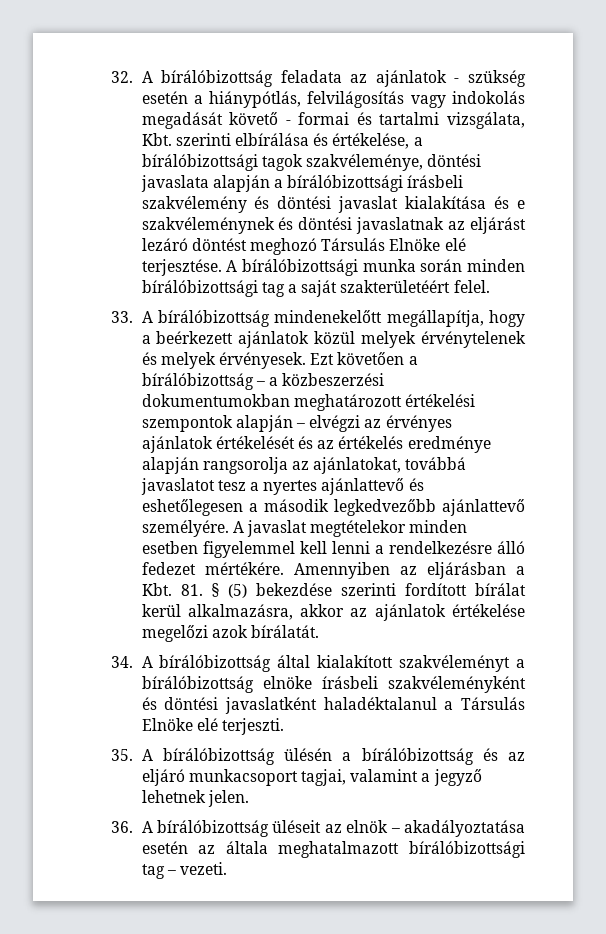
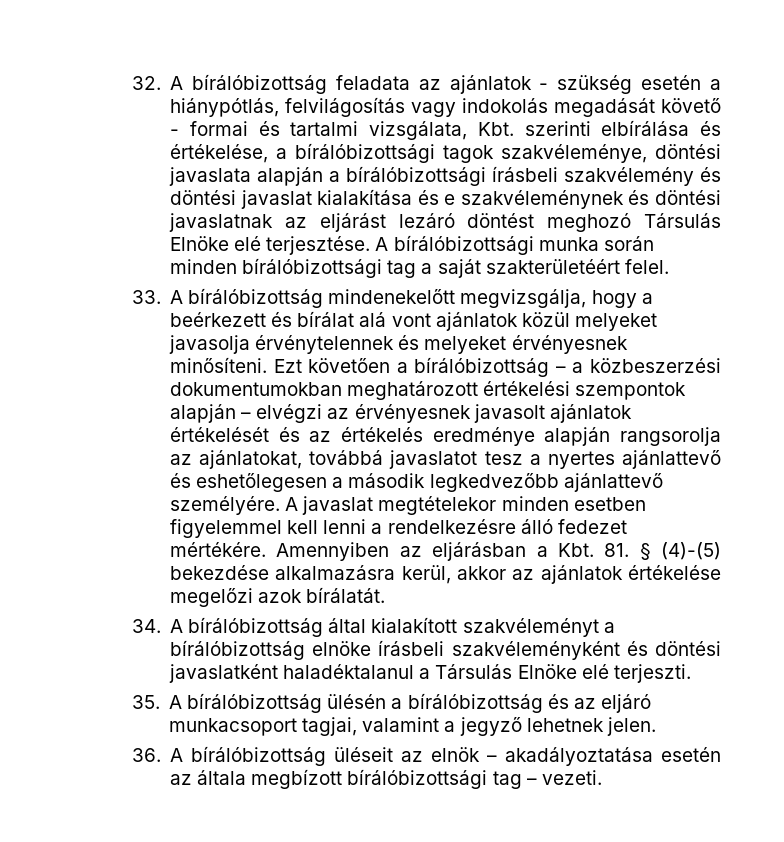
[386,310,484,327] megállapítja, -> [460,289,587,308] megvizsgálja,
[238,331,526,348] [141,352,306,369] ajánlatok közül melyek érvénytelenek és melyek érvényesek. -> [271,311,658,331] [169,335,628,354] [170,357,268,373] és bírálat alá vont ajánlatok közül melyeket javasolja érvénytelennek és melyeket érvényesnek minősíteni.
[385,415,452,432] érvényes -> [354,404,545,423] érvényesnek javasolt
[228,583,526,598] [141,604,293,620] (5) bekezdése szerinti fordított bírálat kerül alkalmazásra, -> [661,542,721,560] [170,565,451,584] (4)-(5) bekezdése alkalmazásra kerül,
[278,841,400,858] meghatalmazott -> [251,769,343,789] megbízott

